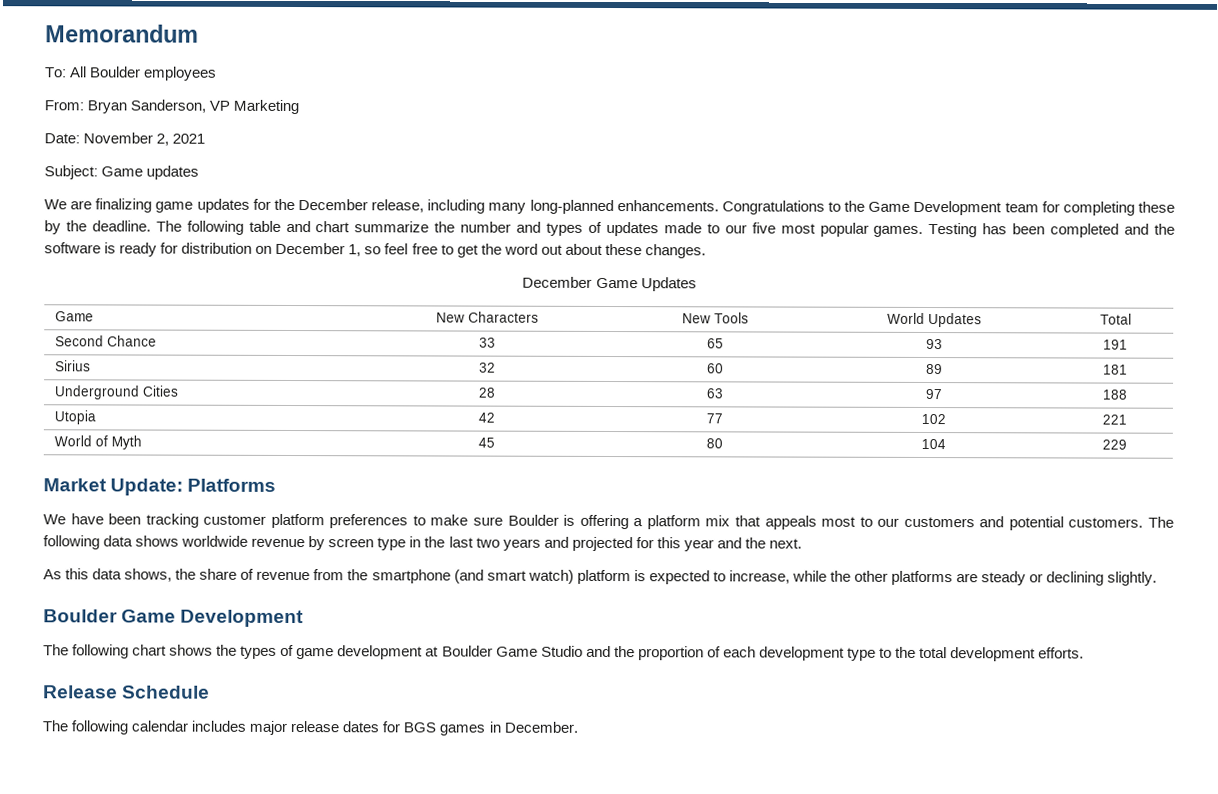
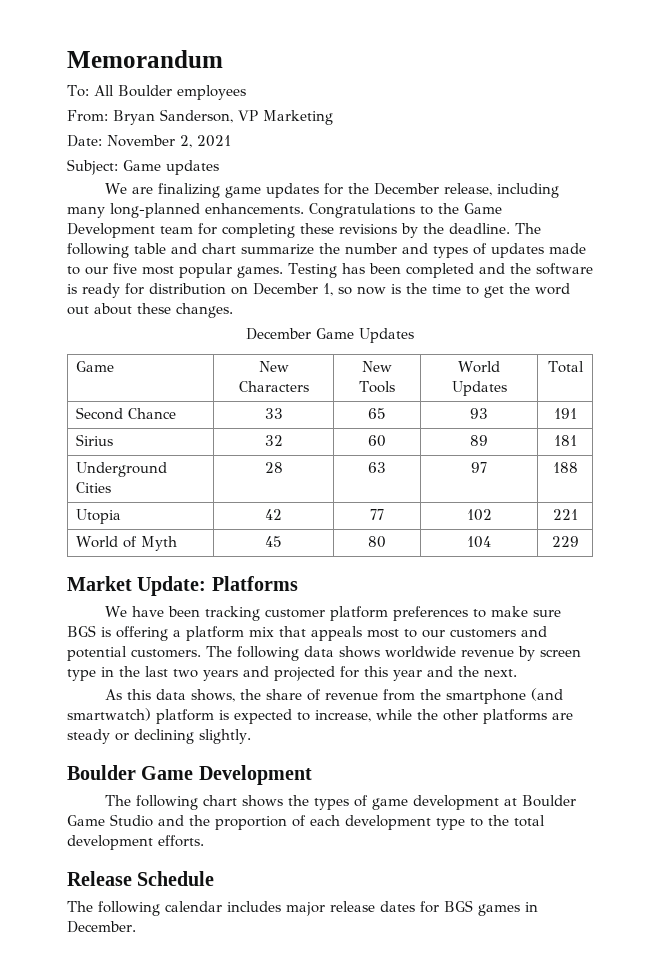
(1175, 207) none -> [339,224,397,235] revisions
[384,243,438,255] feel free -> [357,283,461,295] now is the time
[507,514,559,526] Boulder -> [67,625,96,637] BGS
[486,569,574,584] smart watch) -> [67,708,151,721] smartwatch)

